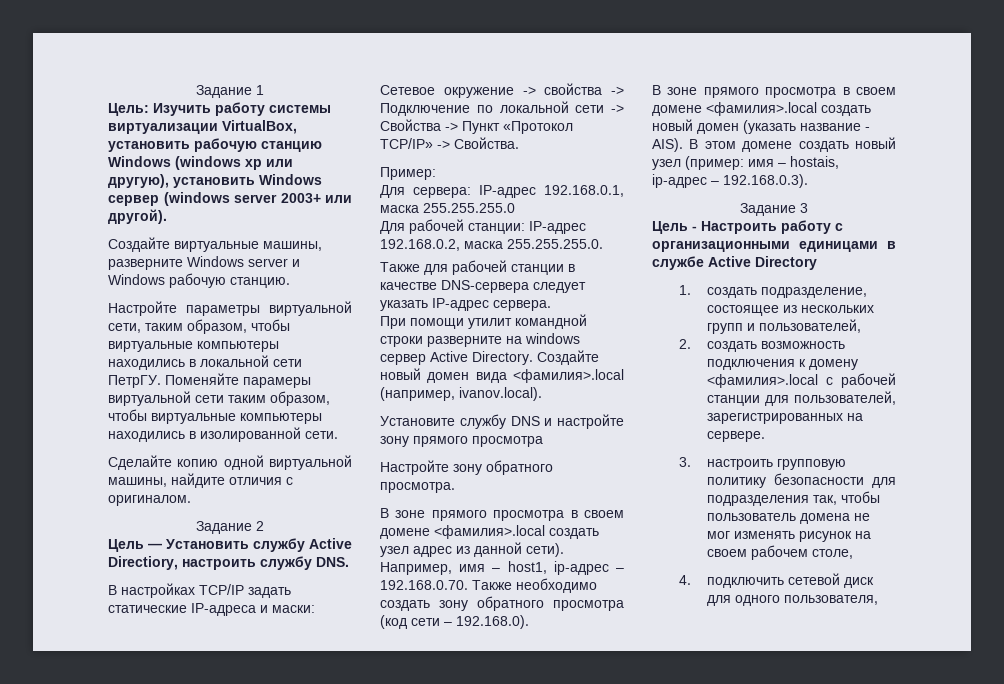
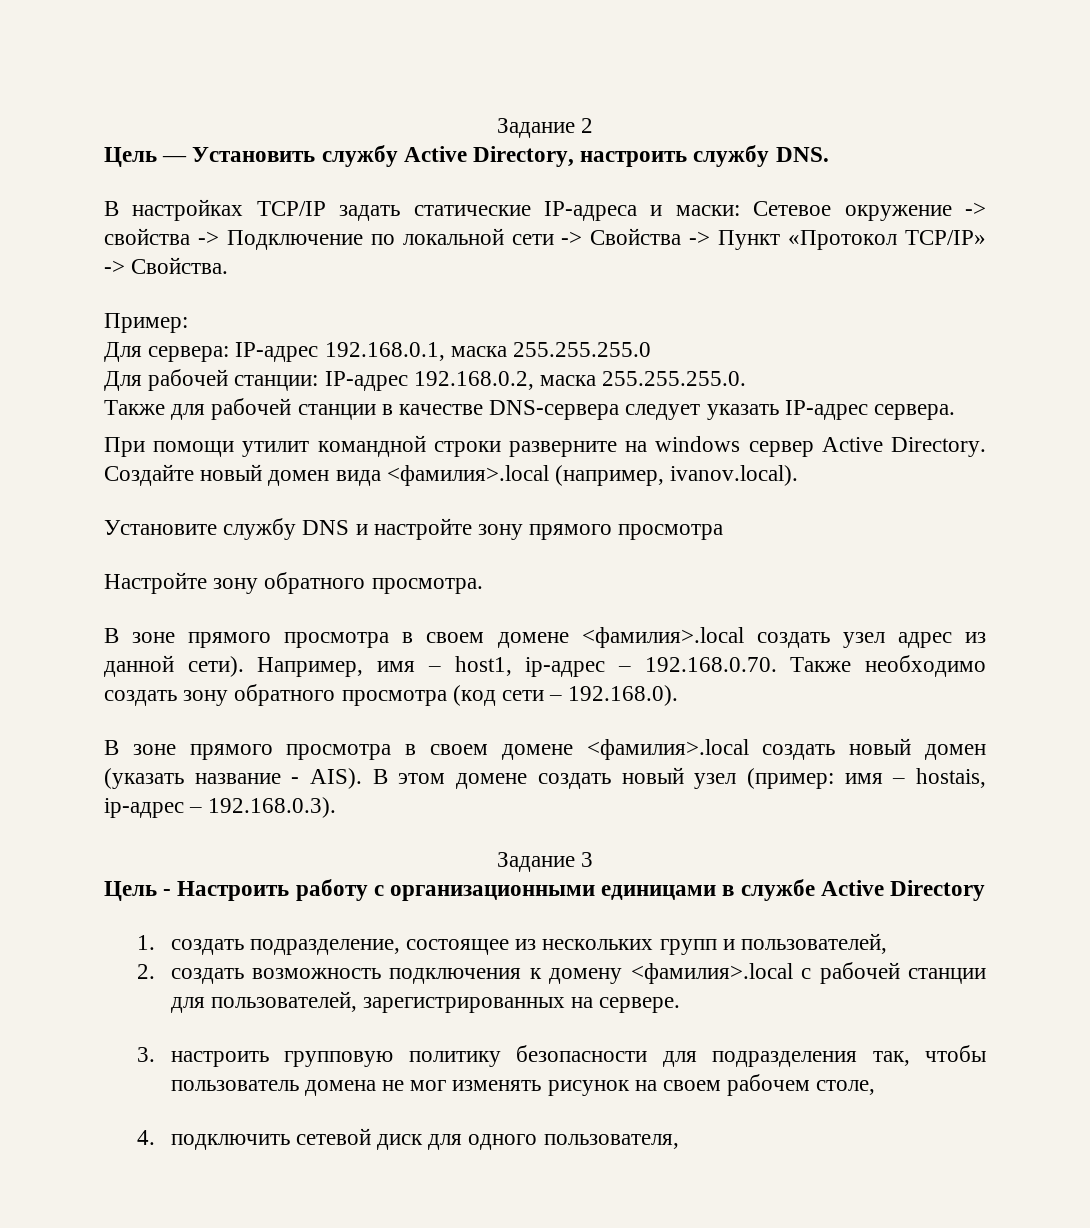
[196,85,264,98] [108,102,331,116] [108,120,297,134] [108,138,322,152] [108,156,293,170] [108,174,322,188] [108,192,352,206] [108,209,167,224] [108,237,322,252] [108,256,300,270] [108,273,290,288] [108,301,352,316] [108,319,290,334] [108,341,279,352] [108,355,302,370] [108,373,311,388] [108,391,330,406] [108,409,322,424] [108,427,338,442] [108,455,352,470] [108,473,293,488] [108,495,191,506] [196,521,252,534] Задание 1 // Цель: Изучить работу системы виртуализации VirtualBox, установить рабочую станцию Windows (windows xp или другую), установить Windows сервер (windows server 2003+ или другой). // Создайте виртуальные машины, разверните Windows server и Windows рабочую станцию. // Настройте параметры виртуальной сети, таким образом, чтобы виртуальные компьютеры находились в локальной сети ПетрГУ. Поменяйте парамеры виртуальной сети таким образом, чтобы виртуальные компьютеры находились в изолированной сети. // Сделайте копию одной виртуальной машины, найдите отличия с оригиналом. // Задание -> [496,118,575,138] Задание
[108,556,178,570] Directiory, -> [473,146,575,167] Directory,

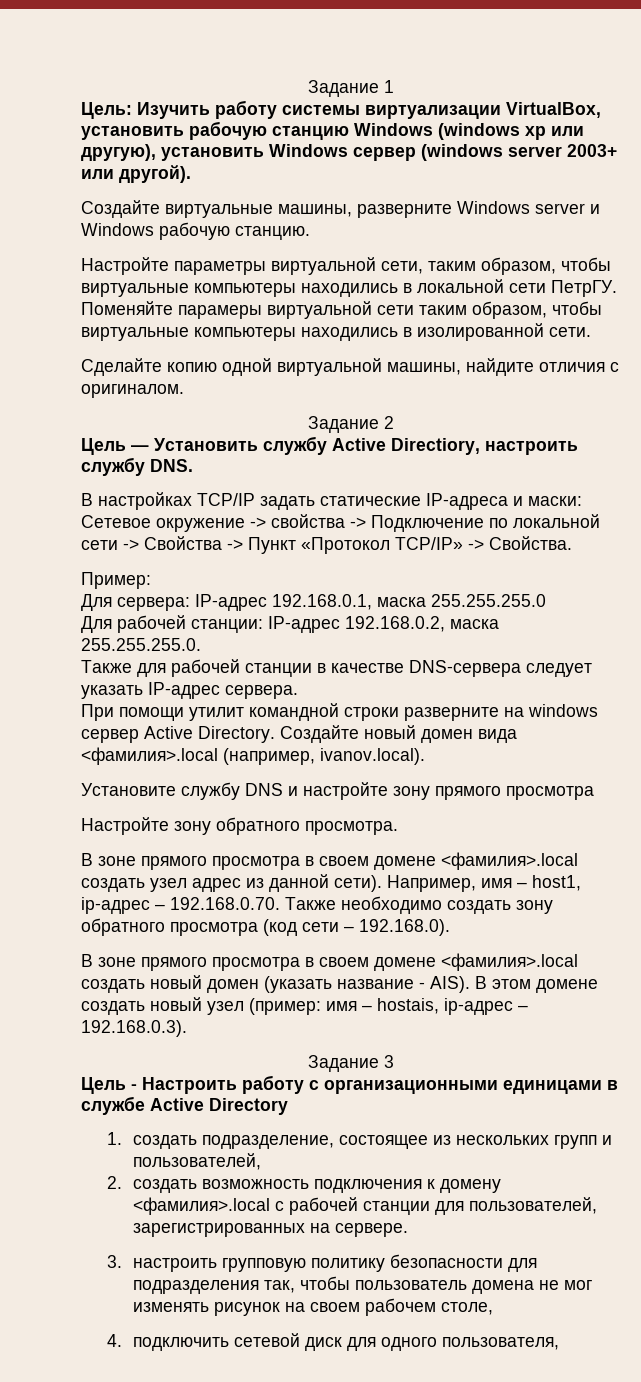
[496,118,575,138] Задание -> [307,80,394,97] [81,100,601,119] [81,121,584,140] [81,144,617,161] [81,165,191,183] [81,200,600,218] [81,222,310,240] [81,257,611,275] [81,279,617,297] [81,301,602,319] [81,323,591,341] [81,358,619,376] [81,384,184,398] [307,416,379,433] Задание 1 // Цель: Изучить работу системы виртуализации VirtualBox, установить рабочую станцию Windows (windows xp или другую), установить Windows сервер (windows server 2003+ или другой). // Создайте виртуальные машины, разверните Windows server и Windows рабочую станцию. // Настройте параметры виртуальной сети, таким образом, чтобы виртуальные компьютеры находились в локальной сети ПетрГУ. Поменяйте парамеры виртуальной сети таким образом, чтобы виртуальные компьютеры находились в изолированной сети. // Сделайте копию одной виртуальной машины, найдите отличия с оригиналом. // Задание
[473,146,575,167] Directory, -> [391,438,480,455] Directiory,

